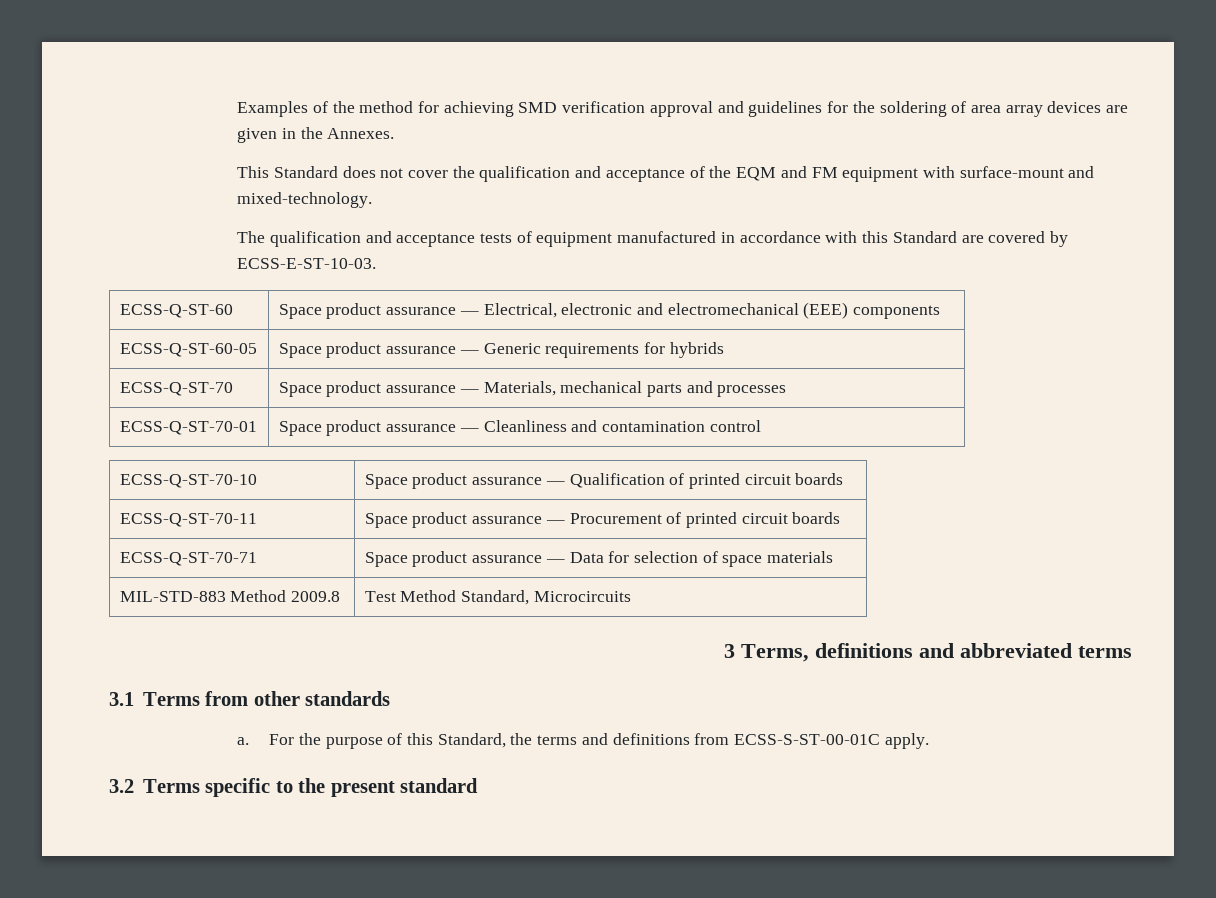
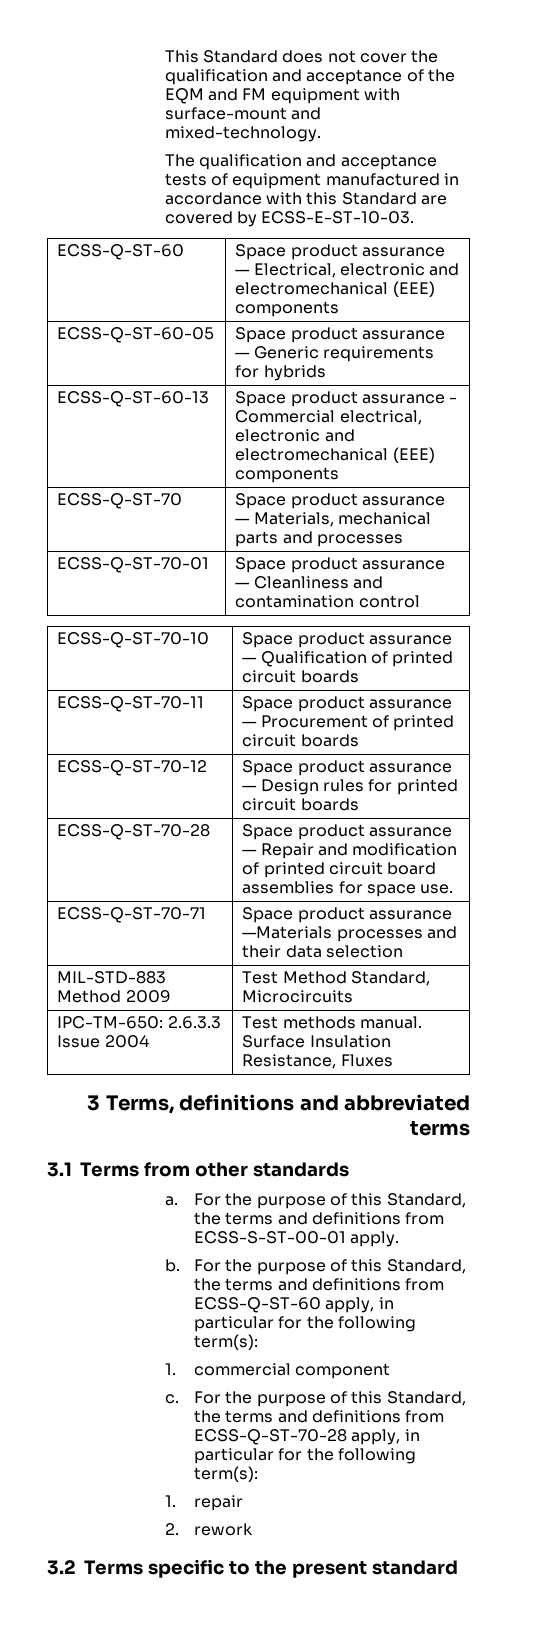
[237,101,1129,117] [237,127,395,143] Examples of the method for achieving SMD verification approval and guidelines for the soldering of area array devices are given in the Annexes. // -> (164, 56) none
(724, 350) none -> [57,391,210,407] [235,391,458,407] [235,410,422,425] [235,429,355,442] [235,447,435,463] [235,467,340,483] // ECSS-Q-ST-60-13 | Space product assurance - Commercial electrical, electronic and electromechanical (EEE) components
[119,552,257,566] [364,551,834,567] ECSS-Q-ST-70-71 | Space product assurance — Data for selection of space materials -> [57,760,208,776] [242,760,453,776] [242,779,458,795] [242,798,359,811] [57,824,211,840] [242,824,453,840] [242,843,458,859] [242,862,437,878] [242,881,454,897] [57,907,207,923] [242,907,453,923] [242,926,458,942] [242,945,404,958] ECSS-Q-ST-70-12 | Space product assurance — Design rules for printed circuit boards // ECSS-Q-ST-70-28 | Space product assurance — Repair and modification of printed circuit board assemblies for space use. // ECSS-Q-ST-70-71 | Space product assurance —Materials processes and their data selection
[291,591,341,602] 2009.8 -> [125,990,171,1003] 2009
(631, 596) none -> [57,1016,221,1029] [57,1035,149,1048] [242,1016,423,1029] [242,1035,391,1048] [242,1054,393,1069] // IPC-TM-650: 2.6.3.3 Issue 2004 | Test methods manual. Surface Insulation Resistance, Fluxes
[734,734,881,745] ECSS-S-ST-00-01C -> [194,1231,347,1244] ECSS-S-ST-00-01
(929, 741) none -> [164,1259,466,1275] [194,1278,445,1291] [194,1297,394,1313] [194,1316,417,1332] [194,1334,259,1350] [164,1363,391,1379] [164,1391,466,1407] [194,1410,445,1423] [194,1429,420,1445] [194,1448,417,1464] [194,1466,259,1482] [164,1495,244,1511] [164,1523,254,1536] // b. For the purpose of this Standard, the terms and definitions from ECSS-Q-ST-60 apply, in particular for the following term(s): // 1. commercial component // c. For the purpose of this Standard, the terms and definitions from ECSS-Q-ST-70-28 apply, in particular for the following term(s): // 1. repair // 2. rework

